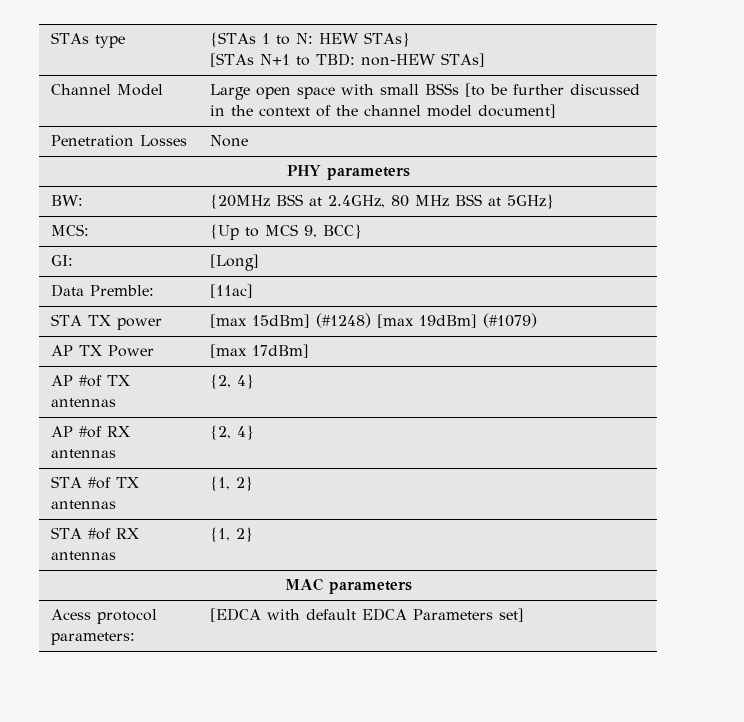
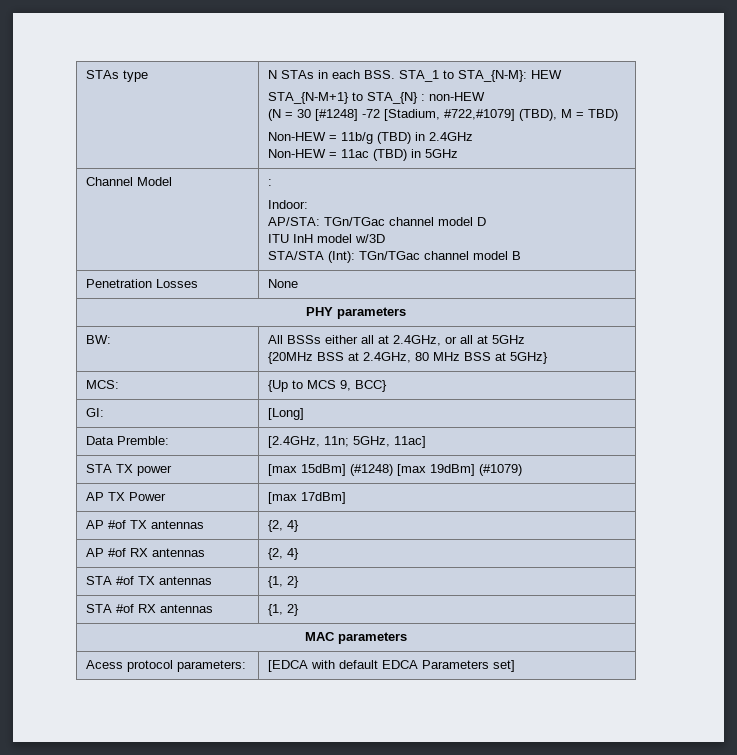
[209,32,410,47] [209,53,485,67] [50,84,163,96] [209,83,640,100] [209,104,556,118] {STAs 1 to N: HEW STAs} // [STAs N+1 to TBD: non-HEW STAs] // Channel Model | Large open space with small BSSs [to be further discussed in the context of the channel model document] -> [268,70,563,82] [268,92,486,104] [268,109,619,121] [268,132,474,144] [268,149,459,161] [86,177,173,186] [268,179,273,186] [268,200,309,209] [268,217,487,226] [268,234,386,243] [268,251,522,263] N STAs in each BSS. STA_1 to STA_{N-M}: HEW // STA_{N-M+1} to STA_{N} : non-HEW // (N = 30 [#1248] -72 [Stadium, #722,#1079] (TBD), M = TBD) // Non-HEW = 11b/g (TBD) in 2.4GHz // Non-HEW = 11ac (TBD) in 5GHz // Channel Model | : // Indoor: // AP/STA: TGn/TGac channel model D // ITU InH model w/3D // STA/STA (Int): TGn/TGac channel model B
(83, 200) none -> [268,335,526,346] All BSSs either all at 2.4GHz, or all at 5GHz //
[209,284,253,298] [11ac] -> [268,436,427,448] [2.4GHz, 11n; 5GHz, 11ac]

